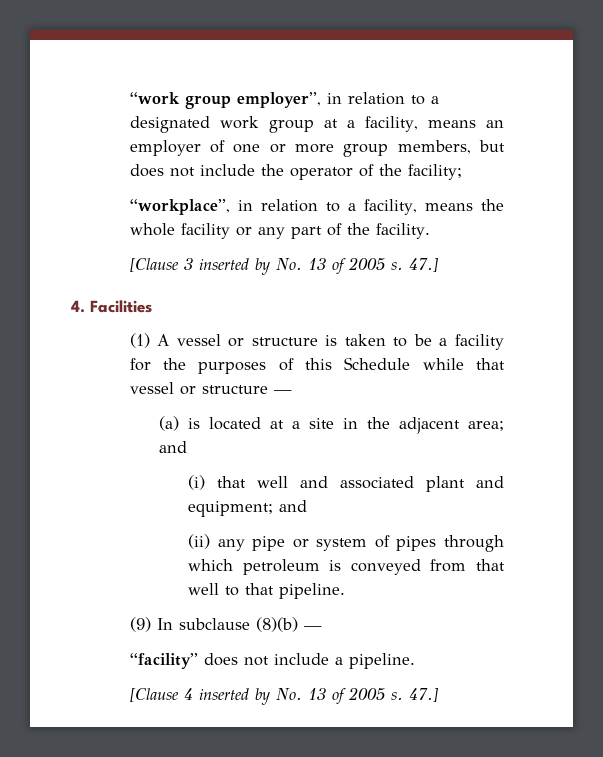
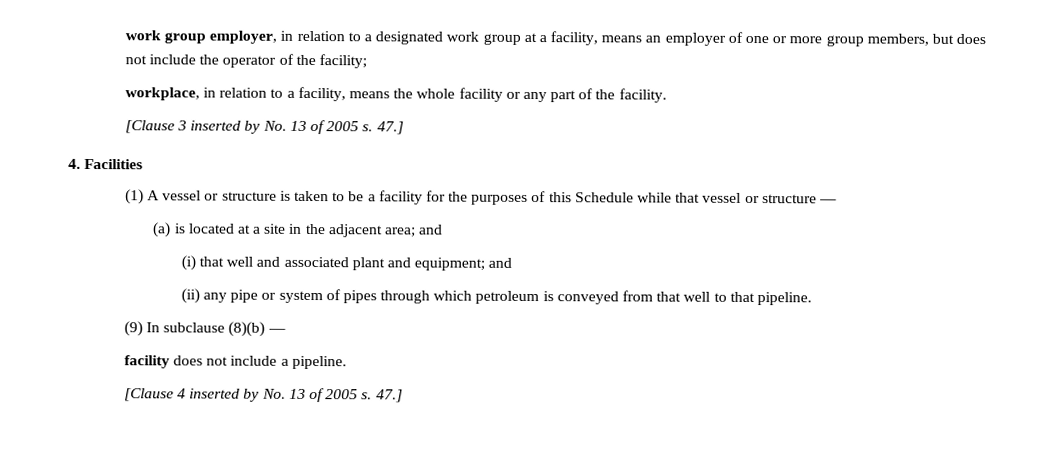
[129,92,321,109] “work group employer”, -> [124,30,278,44] work group employer,
[129,199,230,215] “workplace”, -> [124,87,200,101] workplace,
[129,653,198,669] “facility” -> [123,355,170,369] facility

